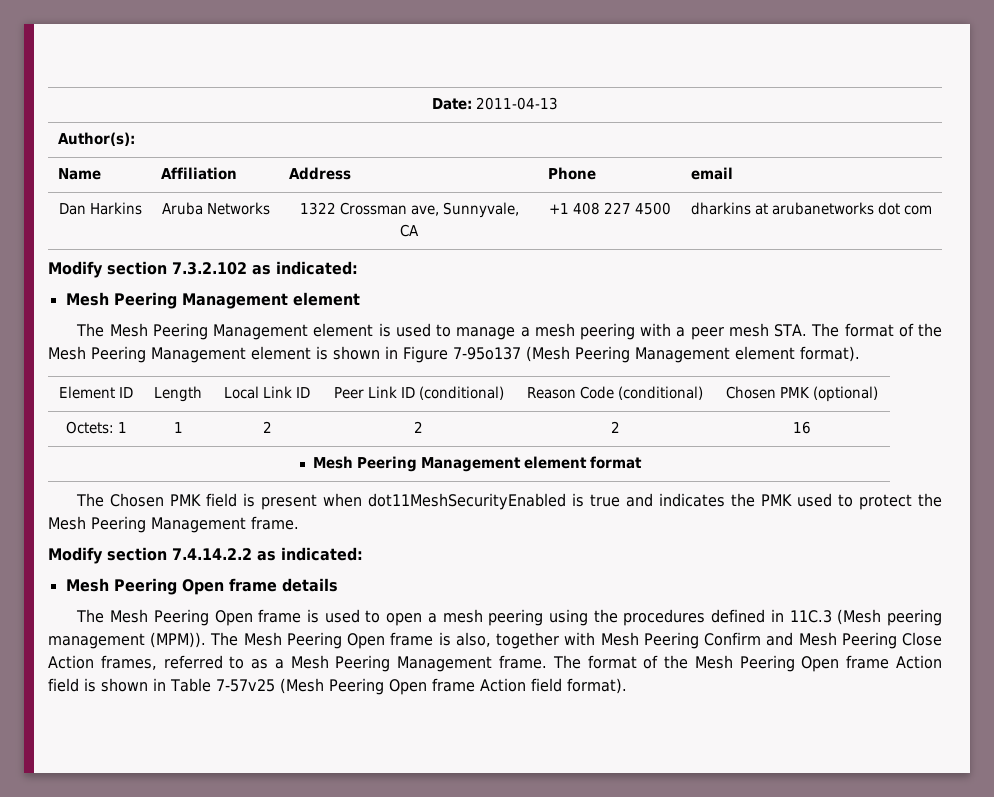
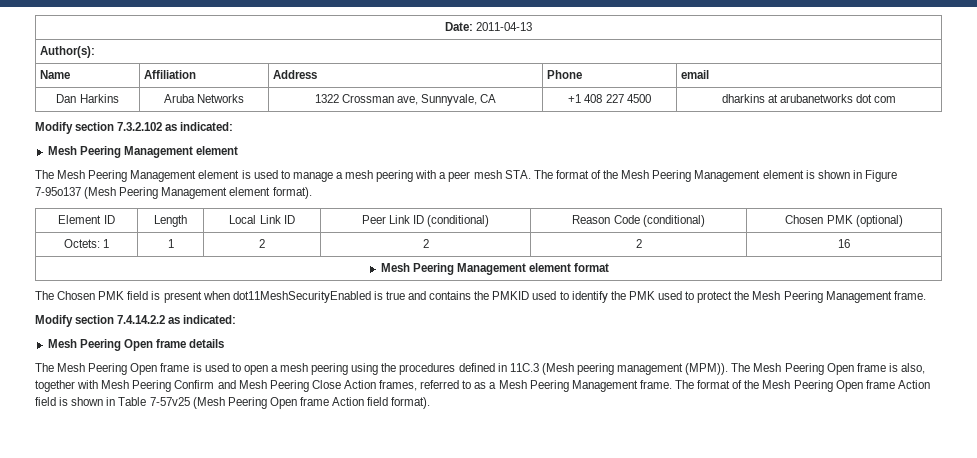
[659,493,726,507] indicates -> [429,291,608,303] contains the PMKID used to identify

